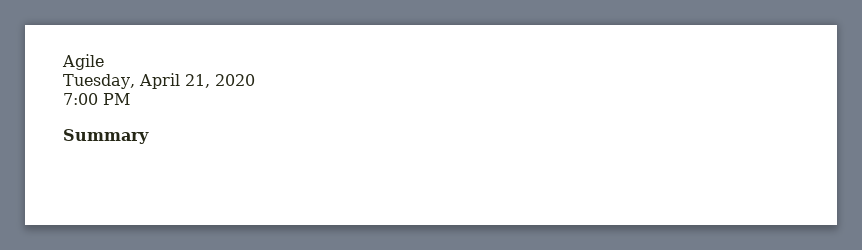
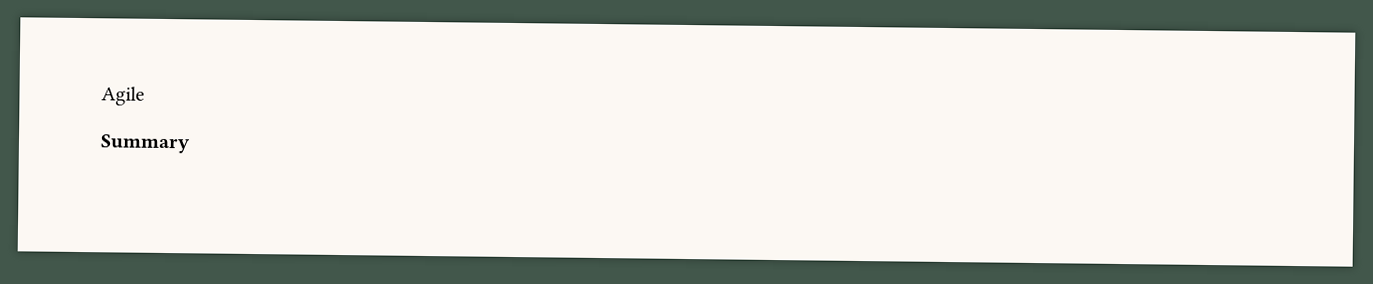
[63,73,255,89] [63,93,130,105] // Tuesday, April 21, 2020 // 7:00 PM -> (145, 96) none

